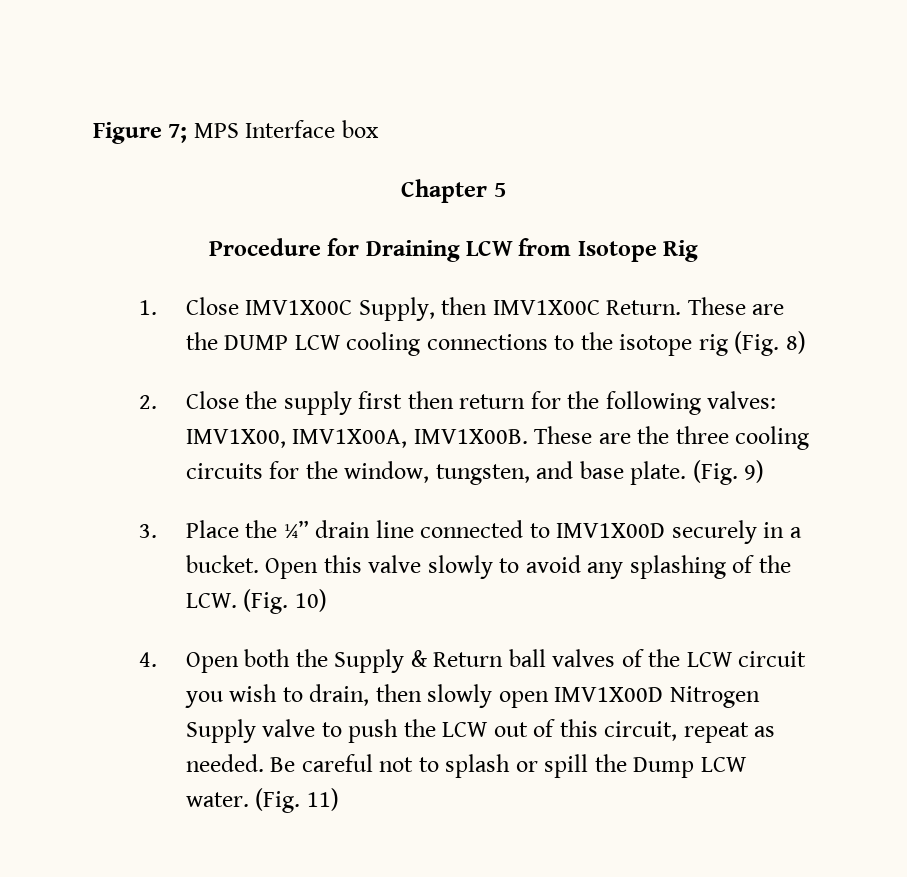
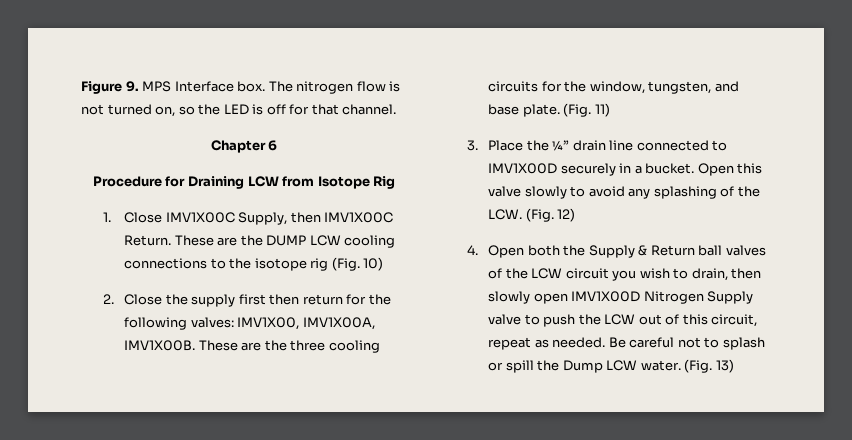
[168,124,188,143] 7; -> [125,81,139,92] 9.
[341,120,379,138] box -> [237,81,401,94] [81,104,397,117] box. The nitrogen flow is not turned on, so the LED is off for that channel.
[493,183,506,197] 5 -> [268,140,278,151] 6
[785,331,806,354] 8) -> [363,257,384,271] 10)
[744,460,765,483] 9) -> [594,103,610,117] 11)
[294,589,327,612] 10) -> [557,208,576,222] 12)
[306,788,339,811] 11) -> [715,359,734,373] 13)

